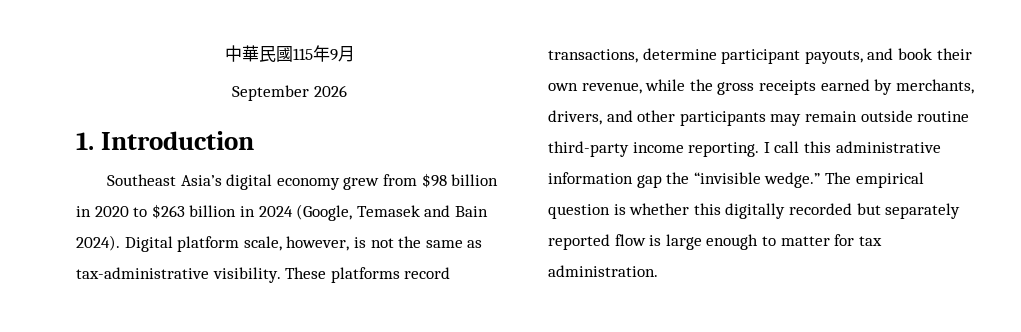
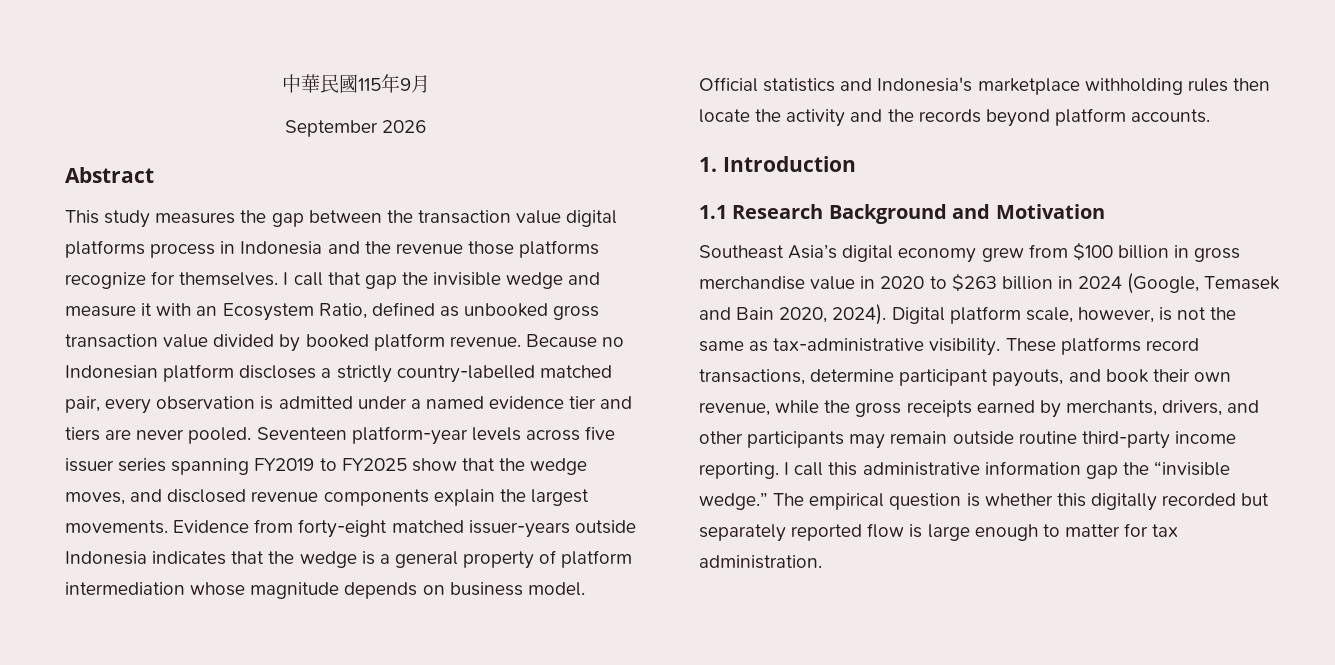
[76,131,255,150] 1. Introduction -> [65,167,154,183] [65,210,618,228] [65,240,600,258] [65,271,601,289] [65,302,600,321] [65,333,625,352] [65,364,612,383] [65,396,633,414] [65,426,616,445] [65,458,588,475] [65,489,589,506] [65,519,636,538] [65,550,633,569] [65,582,585,599] [699,77,1270,95] [699,108,1211,127] [699,156,856,172] [699,204,1105,224] Abstract // This study measures the gap between the transaction value digital platforms process in Indonesia and the revenue those platforms recognize for themselves. I call that gap the invisible wedge and measure it with an Ecosystem Ratio, defined as unbooked gross transaction value divided by booked platform revenue. Because no Indonesian platform discloses a strictly country-labelled matched pair, every observation is admitted under a named evidence tier and tiers are never pooled. Seventeen platform-year levels across five issuer series spanning FY2019 to FY2025 show that the wedge moves, and disclosed revenue components explain the largest movements. Evidence from forty-eight matched issuer-years outside Indonesia indicates that the wedge is a general property of platform intermediation whose magnitude depends on business model. Official statistics and Indonesia's marketplace withholding rules then locate the activity and the records beyond platform accounts. // 1. Introduction // 1.1 Research Background and Motivation
[421,173,499,188] [76,206,91,217] $98 billion in -> [1072,242,1241,262] [699,276,876,290] $100 billion in gross merchandise value in
(488, 211) none -> [779,307,828,323] 2020,

